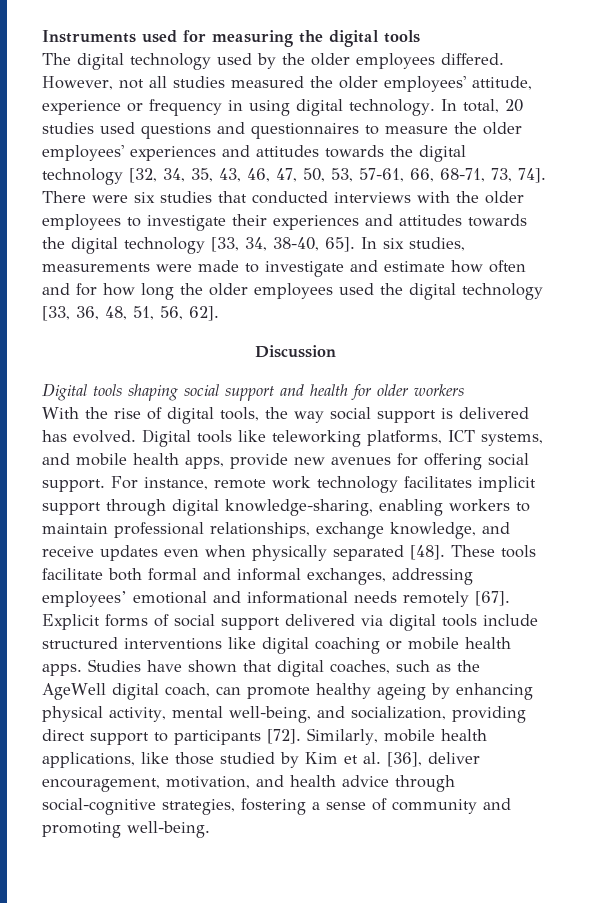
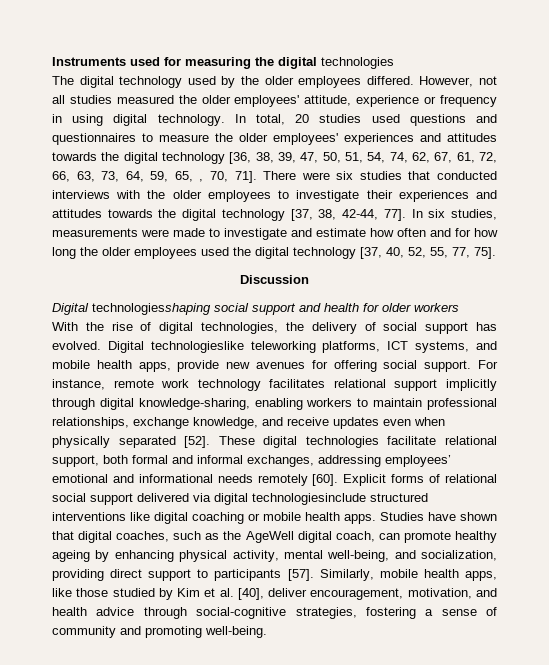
[384,30,420,43] tools -> [321,57,394,69] technologies
[129,168,546,183] [32, 34, 35, 43, 46, 47, 50, 53, 57-61, 66, 68-71, 73, 74]. -> [229,152,497,164] [52,171,257,183] [36, 38, 39, 47, 50, 51, 54, 74, 62, 67, 61, 72, 66, 63, 73, 64, 59, 65, , 70, 71].
[211,237,355,252] [33, 34, 38-40, 65]. -> [290,209,406,221] [37, 38, 42-44, 77].
[42,306,219,321] [33, 36, 48, 51, 56, 62]. -> [360,247,496,259] [37, 40, 52, 55, 77, 75].
[93,384,178,401] tools shaping -> [92,303,211,315] technologiesshaping
[220,407,529,423] tools, the way social support is delivered -> [201,322,469,334] technologies, the delivery of social support
[197,430,266,443] tools like -> [150,341,244,353] technologieslike
[478,476,536,492] [42,502,101,515] implicit support -> [333,379,497,391] relational support implicitly
[410,545,536,560] [42,568,103,580] [48]. These tools facilitate -> [184,436,497,448] [52,455,99,467] [52]. These digital technologies facilitate relational support,
[475,591,510,606] [67]. -> [312,474,339,486] [60].
(169, 620) none -> [445,474,498,483] relational
[442,614,538,627] tools include -> [252,493,366,505] technologiesinclude
[267,729,301,744] [72]. -> [287,569,314,581] [57].
[42,752,135,768] applications, -> [464,571,497,581] apps,
[387,752,422,767] [36], -> [237,588,264,600] [40],

